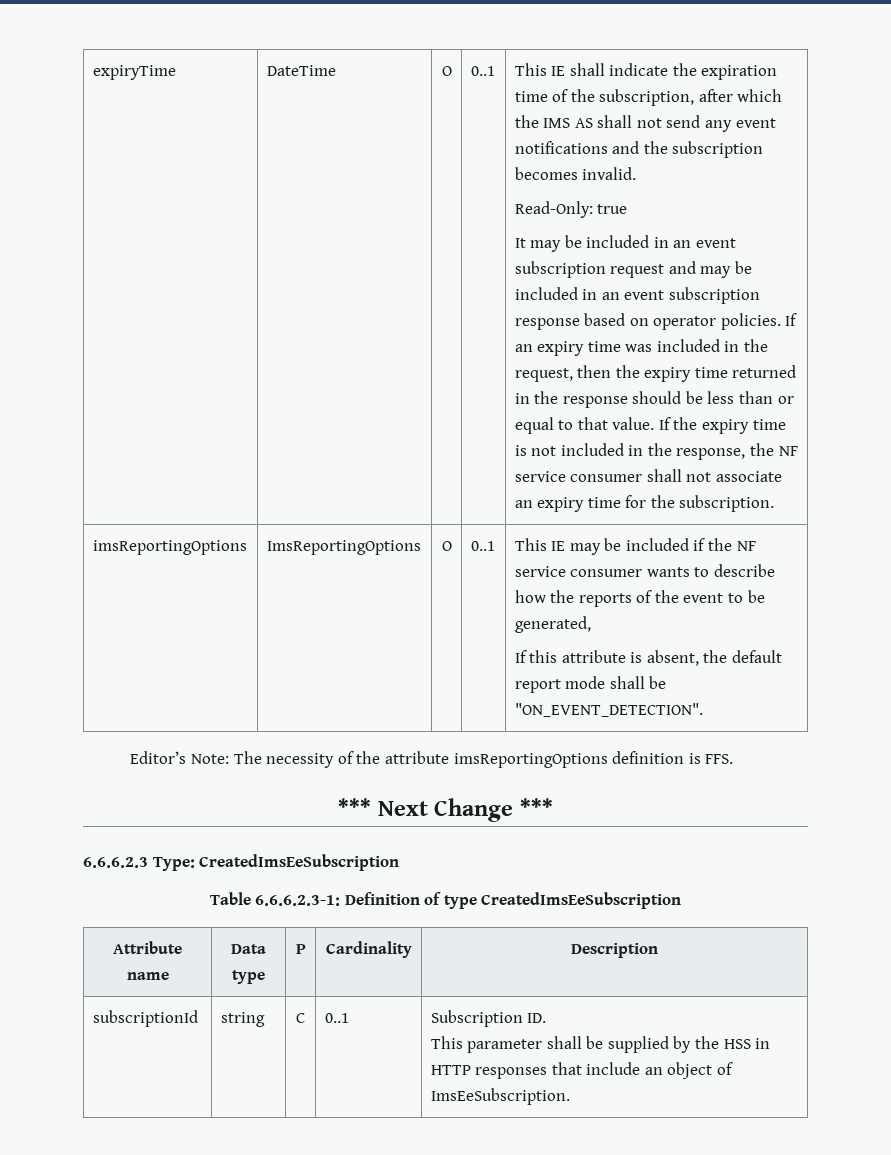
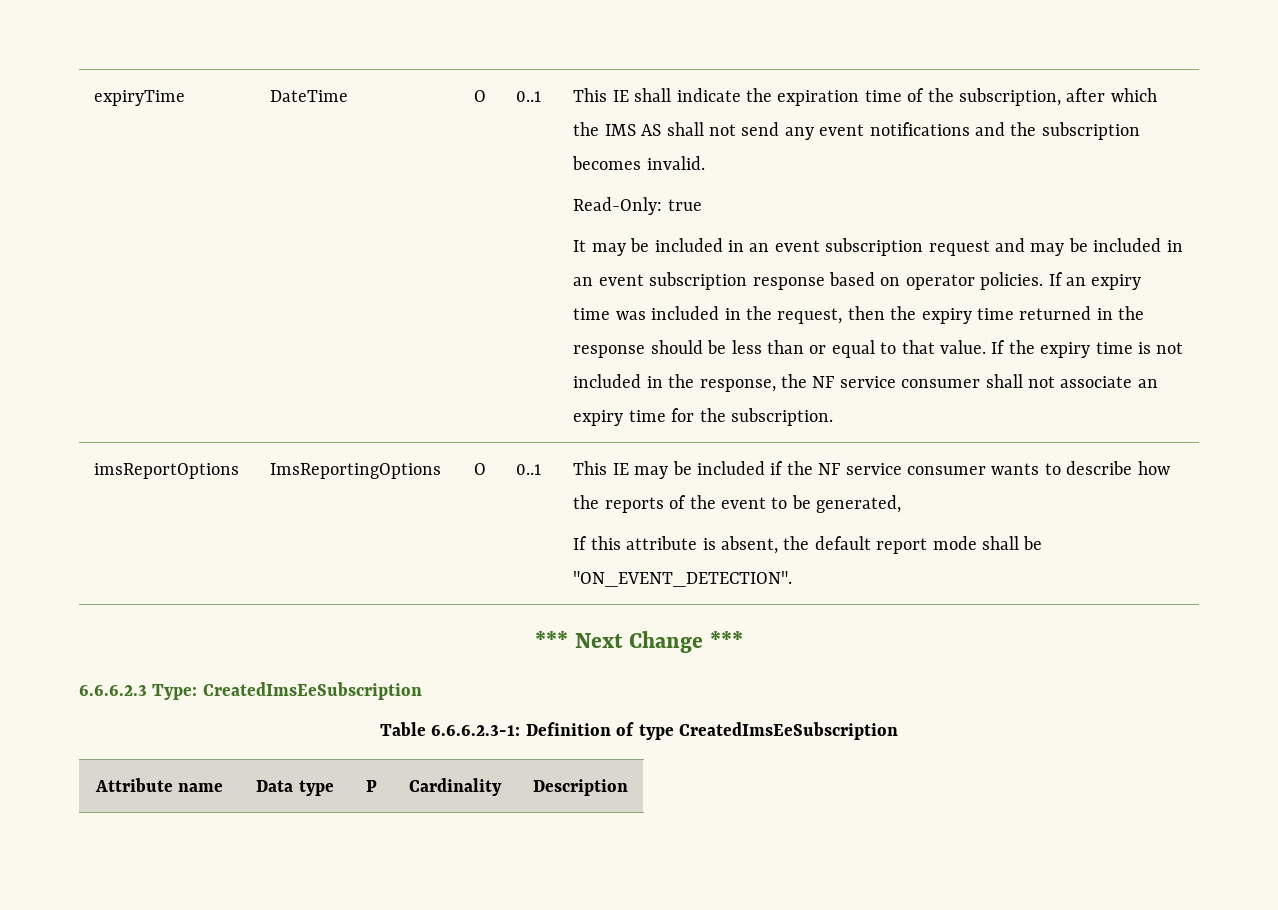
[92,540,247,555] imsReportingOptions -> [94,463,240,479] imsReportOptions
[130,751,734,768] // Editor’s Note: The necessity of the attribute imsReportingOptions definition is FFS. -> (793, 579) none
[92,1010,198,1027] [220,1012,265,1027] [296,1013,305,1023] [324,1013,349,1023] [430,1010,547,1027] [430,1036,771,1053] [430,1062,734,1079] [430,1088,570,1105] // subscriptionId | string | C | 0..1 | Subscription ID. // This parameter shall be supplied by the HSS in HTTP responses that include an object of ImsEeSubscription. -> (628, 787) none

